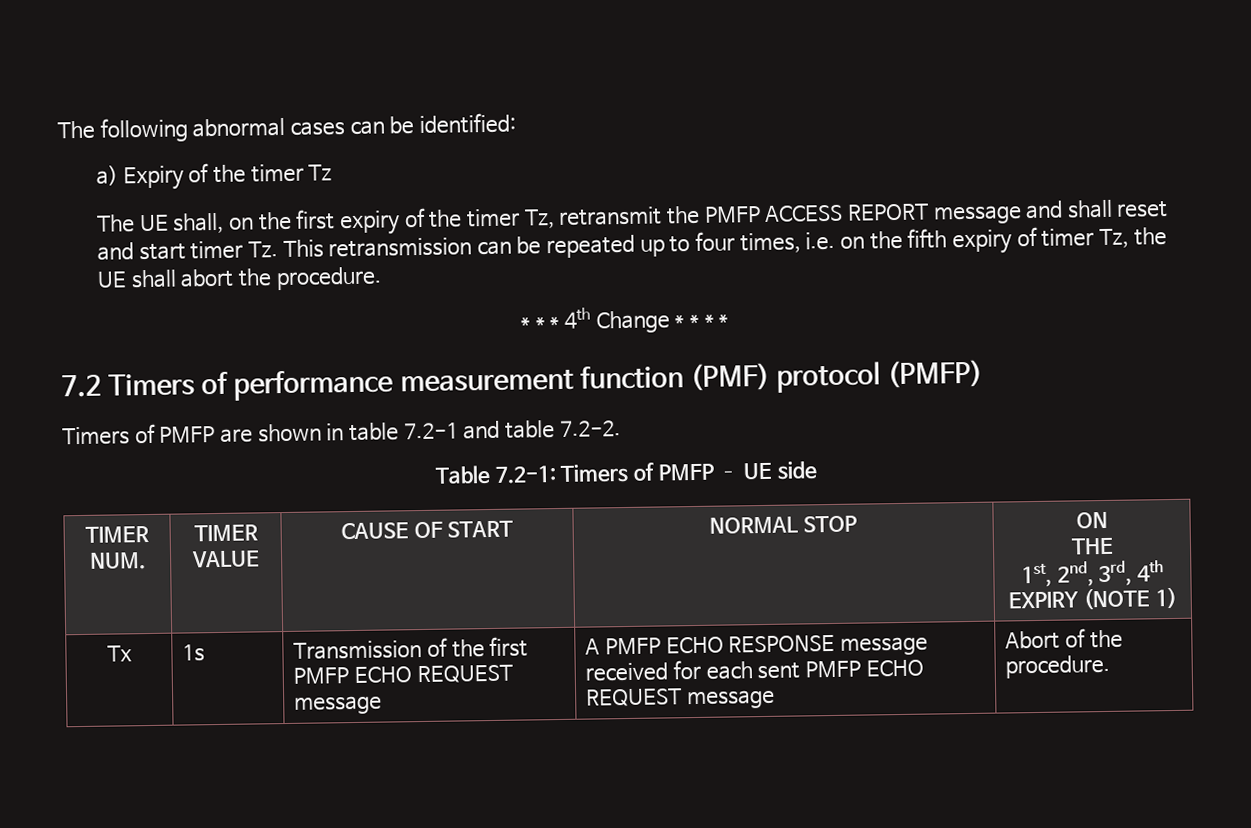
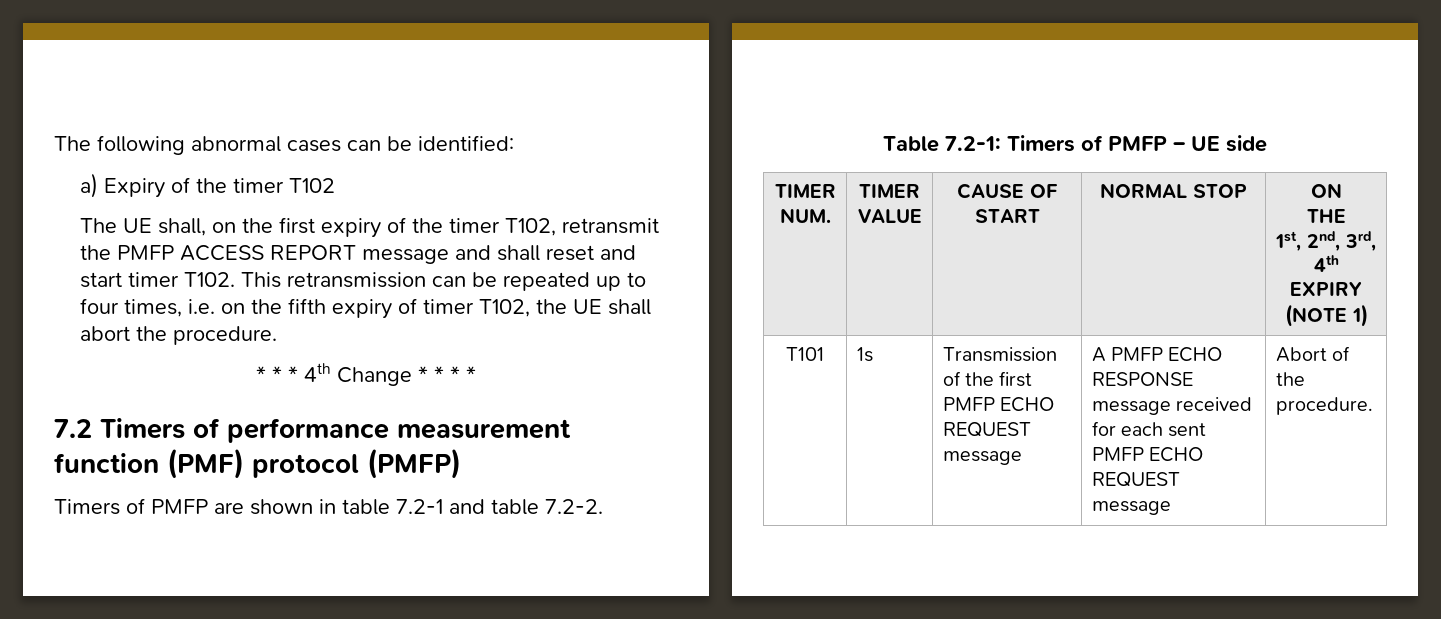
[308,164,333,181] Tz -> [289,178,336,193] T102
[523,209,555,229] Tz, -> [505,218,557,236] T102,
[247,241,278,258] Tz. -> [184,272,236,287] T102.
[1099,228,1130,249] Tz, -> [479,299,531,317] T102,
[106,645,132,662] Tx -> [786,347,824,361] T101

